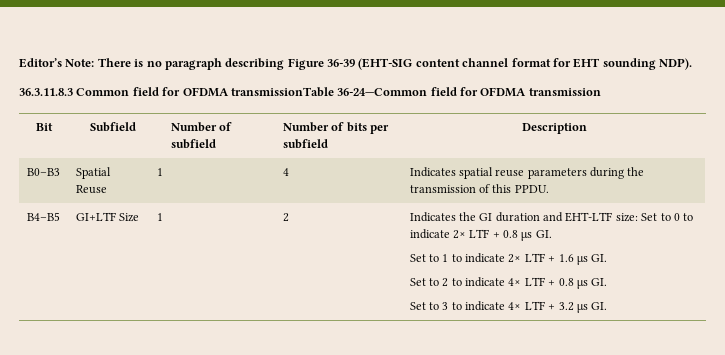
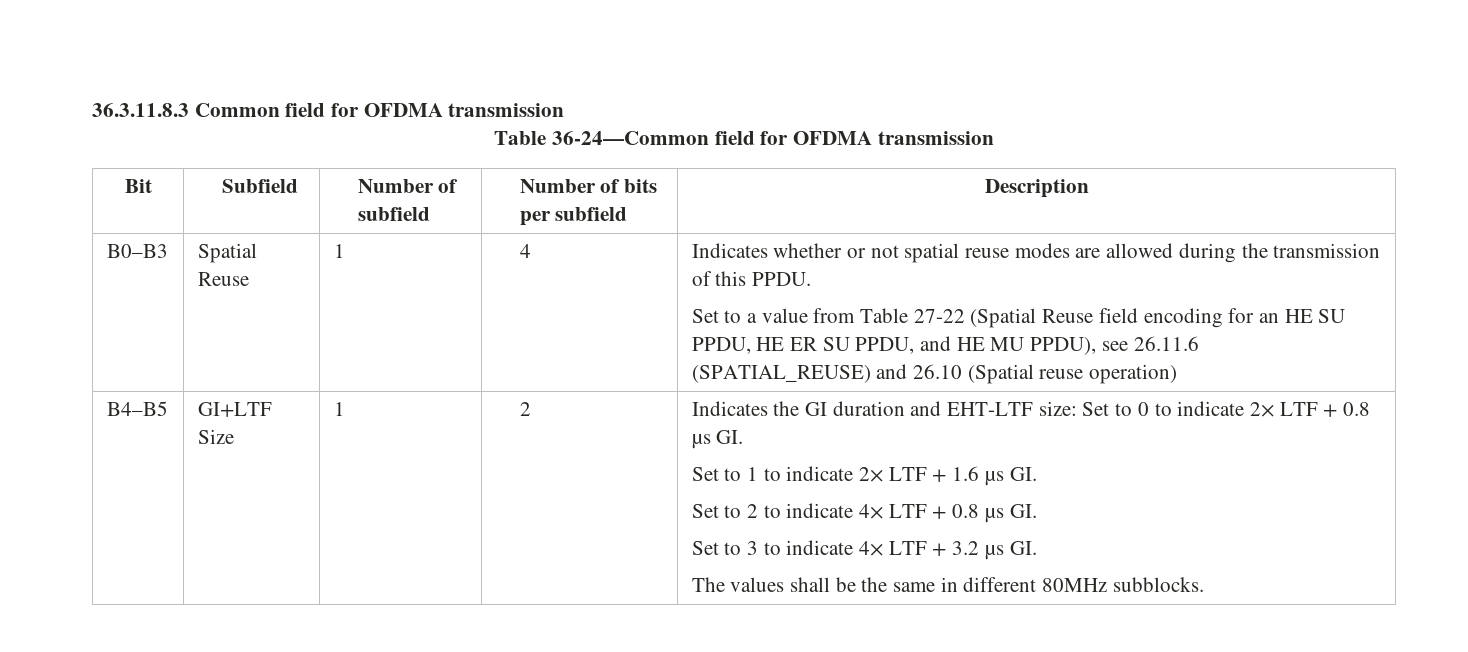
[19,58,692,70] Editor’s Note: There is no paragraph describing Figure 36-39 (EHT-SIG content channel format for EHT sounding NDP). // -> (92, 110) none
[230,87,334,97] transmissionTable -> [448,103,565,117] [494,131,547,145] transmission // Table
[458,167,587,179] spatial reuse parameters -> [773,243,1174,263] whether or not spatial reuse modes are allowed
(549, 189) none -> [691,308,1346,328] [691,336,1199,355] [691,364,1178,384] // Set to a value from Table 27-22 (Spatial Reuse field encoding for an HE SU PPDU, HE ER SU PPDU, and HE MU PPDU), see 26.11.6 (SPATIAL_REUSE) and 26.10 (Spatial reuse operation)
(608, 306) none -> [691,577,1204,592] // The values shall be the same in different 80MHz subblocks.

